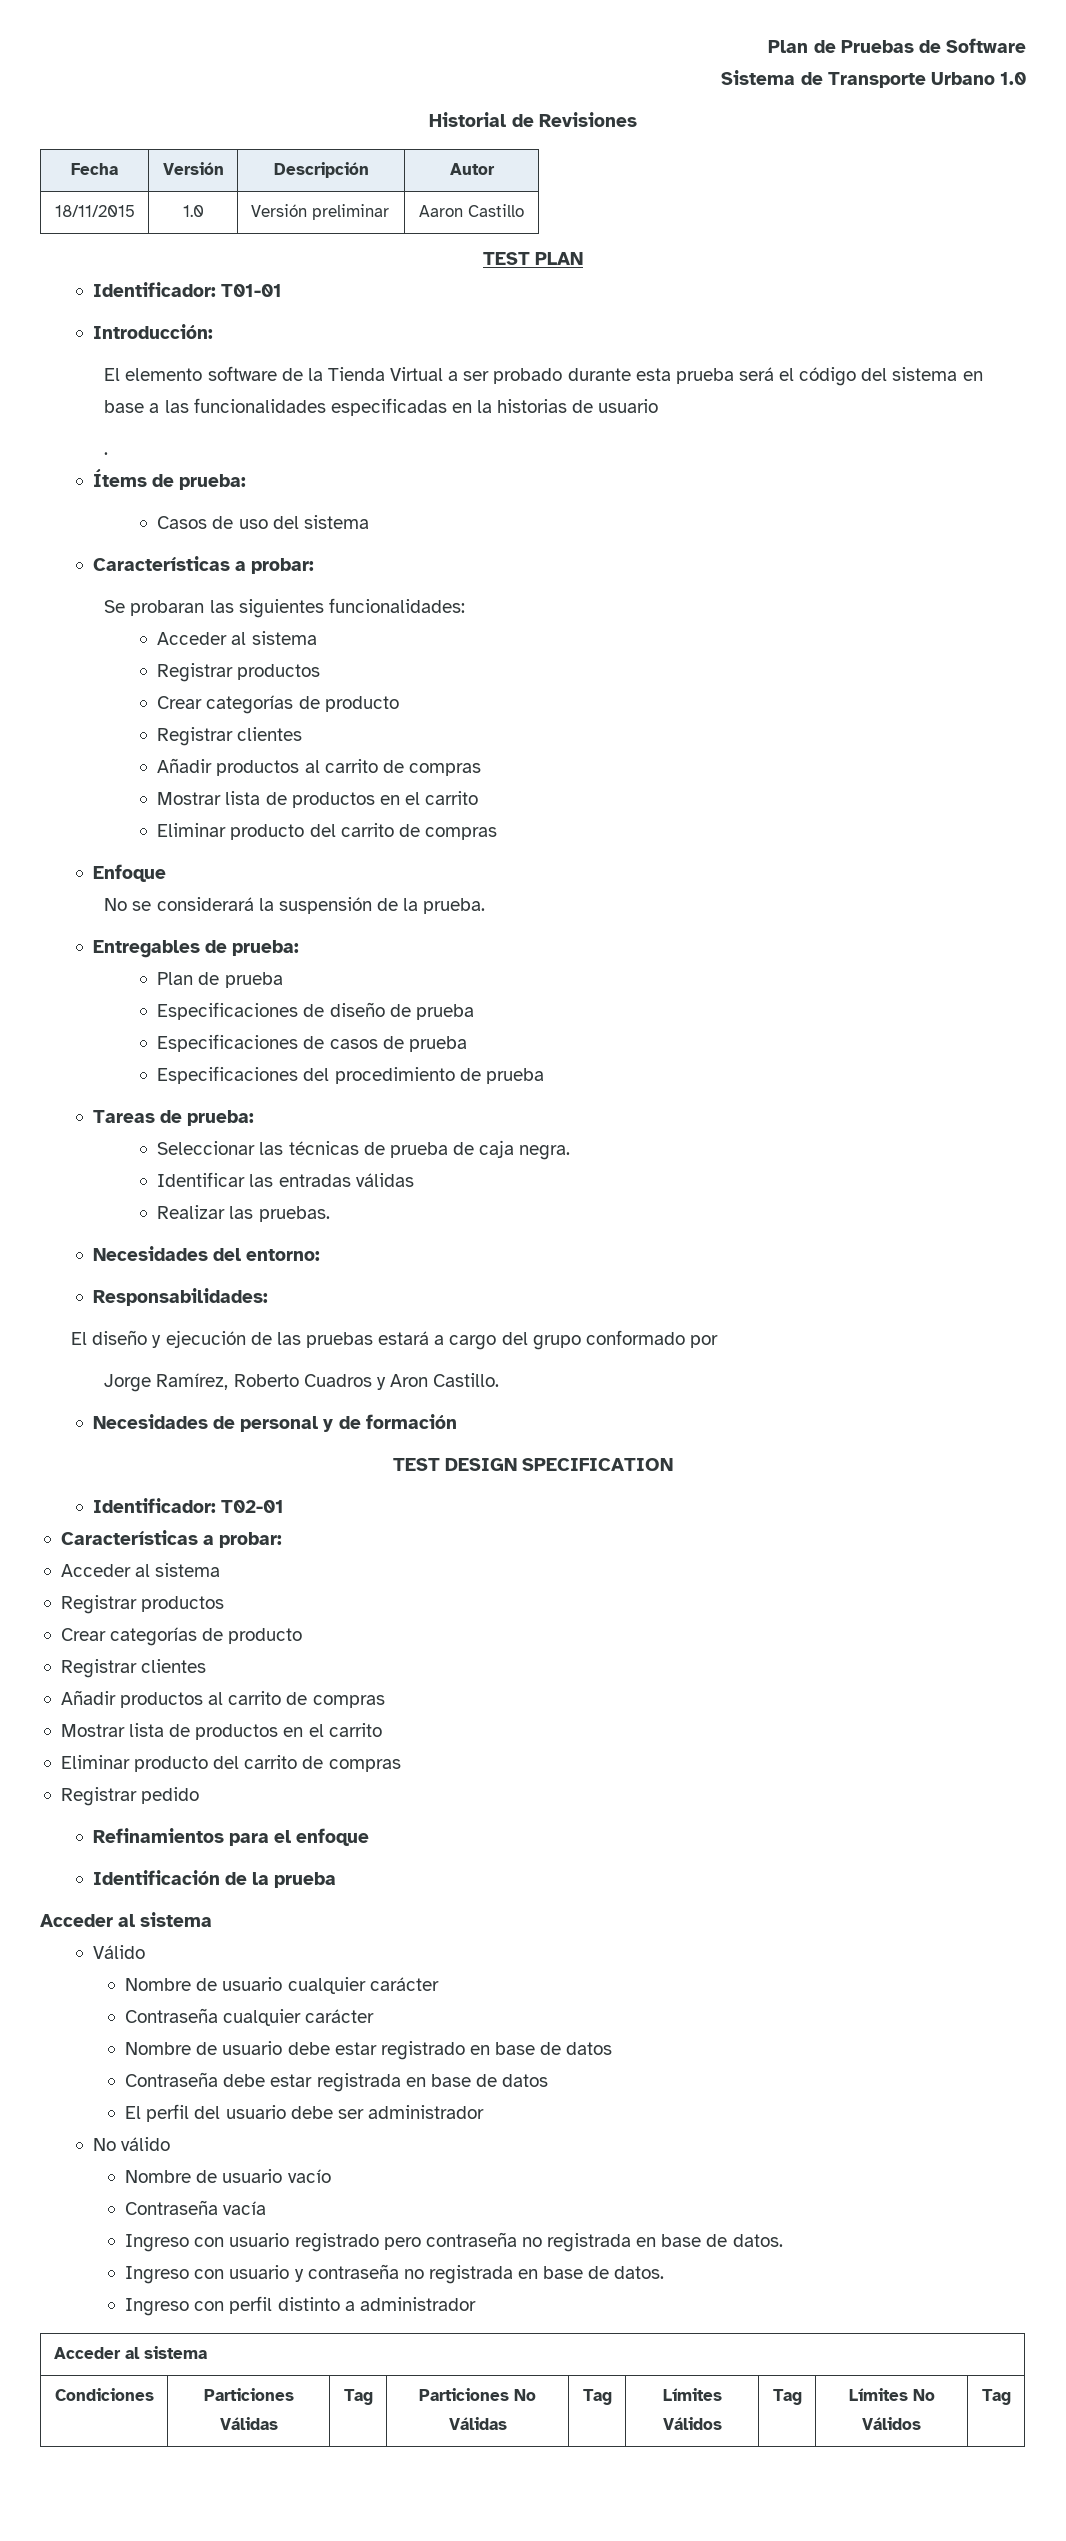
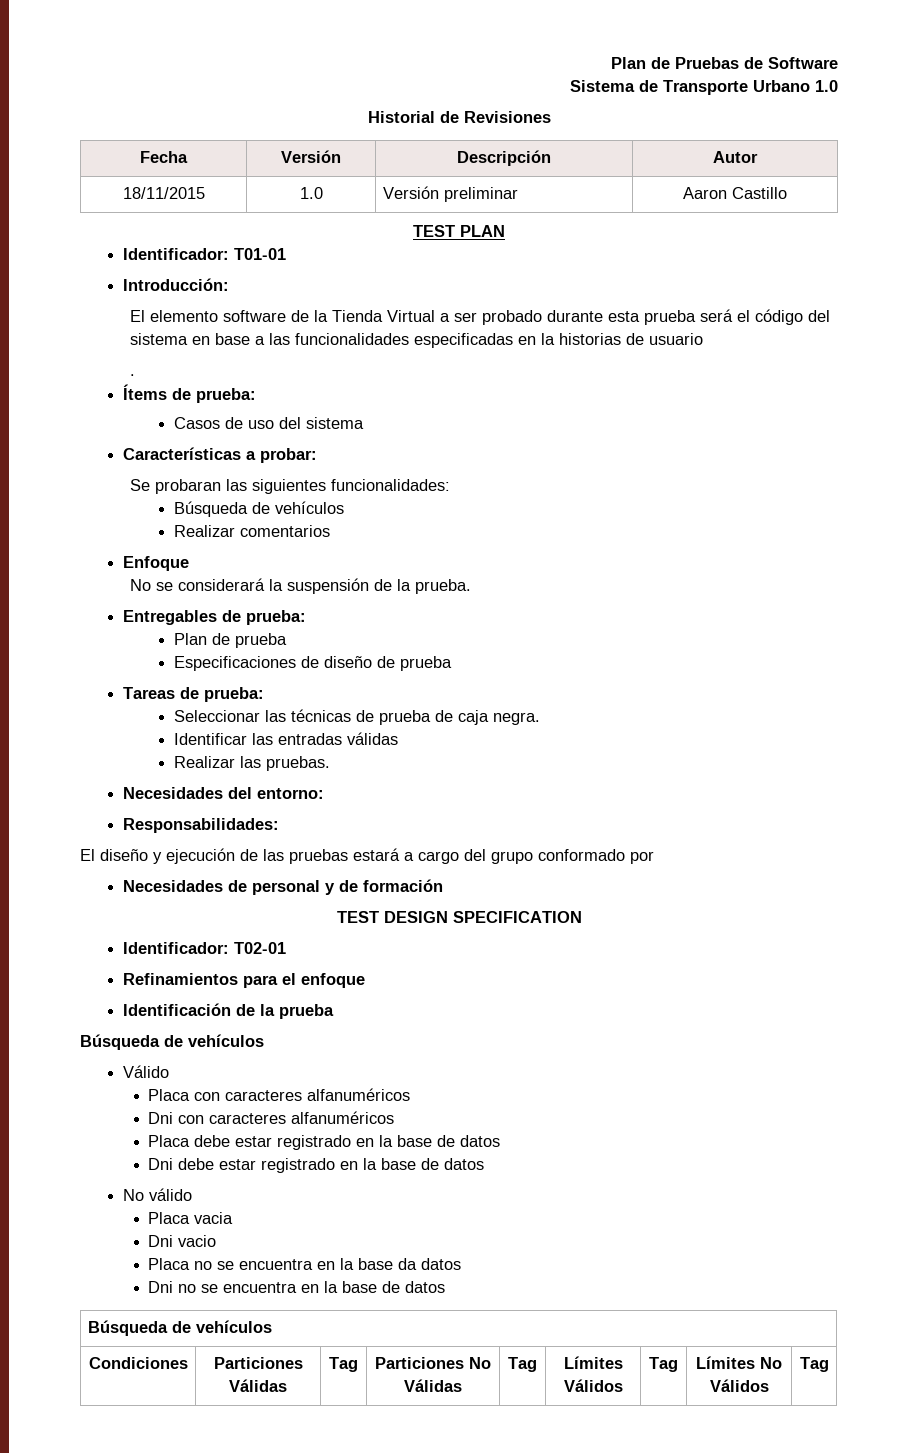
[157,631,317,645] [157,663,321,682] [157,695,399,714] [157,727,303,746] [157,758,481,776] [157,791,479,808] [157,823,497,840] Acceder al sistema // Registrar productos // Crear categorías de producto // Registrar clientes // Añadir productos al carrito de compras // Mostrar lista de productos en el carrito // Eliminar producto del carrito de compras -> [173,501,344,517] [173,525,330,537] Búsqueda de vehículos // Realizar comentarios
[157,1034,467,1052] [157,1066,544,1084] // Especificaciones de casos de prueba // Especificaciones del procedimiento de prueba -> (452, 663) none
[104,1373,500,1392] // Jorge Ramírez, Roberto Cuadros y Aron Castillo. -> (654, 857) none
[60,1530,283,1548] [60,1563,221,1577] [60,1595,225,1614] [60,1627,303,1646] [60,1659,207,1678] [60,1690,385,1708] [60,1723,382,1740] [60,1755,401,1772] [60,1787,200,1806] // Características a probar: // Acceder al sistema // Registrar productos // Crear categorías de producto // Registrar clientes // Añadir productos al carrito de compras // Mostrar lista de productos en el carrito // Eliminar producto del carrito de compras // Registrar pedido -> (287, 948) none
[40,1912,213,1927] [93,1945,146,1959] [125,1977,439,1994] [125,2008,375,2026] [125,2041,613,2060] [125,2072,549,2092] [125,2104,484,2122] [93,2137,171,2151] [125,2169,331,2183] [125,2200,267,2215] [125,2232,783,2252] [125,2264,665,2284] [125,2296,476,2316] [53,2346,207,2359] Acceder al sistema // Válido // Nombre de usuario cualquier carácter // Contraseña cualquier carácter // Nombre de usuario debe estar registrado en base de datos // Contraseña debe estar registrada en base de datos // El perfil del usuario debe ser administrador // No válido // Nombre de usuario vacío // Contraseña vacía // Ingreso con usuario registrado pero contraseña no registrada en base de datos. // Ingreso con usuario y contraseña no registrada en base de datos. // Ingreso con perfil distinto a administrador // Acceder al sistema -> [80,1034,264,1050] [123,1065,170,1078] [148,1088,411,1101] [148,1111,395,1124] [148,1135,501,1150] [148,1158,485,1173] [123,1188,193,1201] [148,1212,234,1224] [148,1235,217,1247] [148,1258,462,1270] [148,1281,446,1293] [87,1320,272,1336] Búsqueda de vehículos // Válido // Placa con caracteres alfanuméricos // Dni con caracteres alfanuméricos // Placa debe estar registrado en la base de datos // Dni debe estar registrado en la base de datos // No válido // Placa vacia // Dni vacio // Placa no se encuentra en la base da datos // Dni no se encuentra en la base de datos // Búsqueda de vehículos

